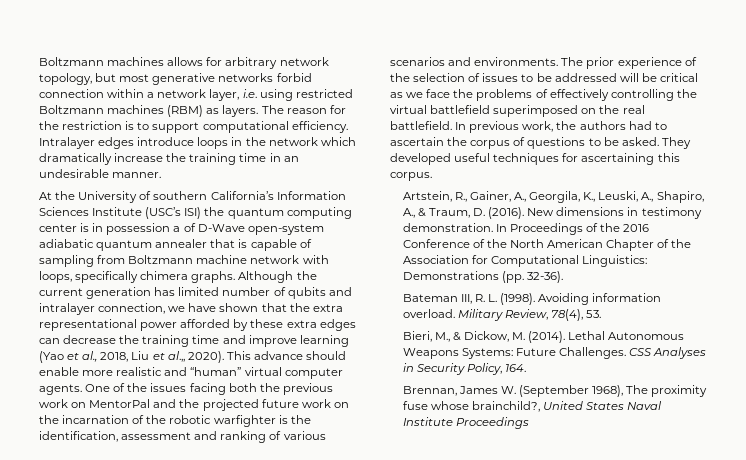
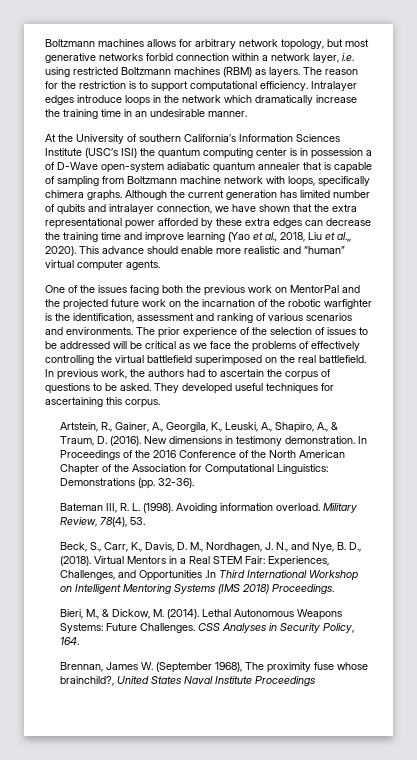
(82, 389) none -> (160, 265) //
(602, 314) none -> [59,542,361,552] [59,556,329,567] [59,570,358,581] [59,584,334,594] // Beck, S., Carr, K., Davis, D. M., Nordhagen, J. N., and Nye, B. D., (2018). Virtual Mentors in a Real STEM Fair: Experiences, Challenges, and Opportunities .In Third International Workshop on Intelligent Mentoring Systems (IMS 2018) Proceedings.

